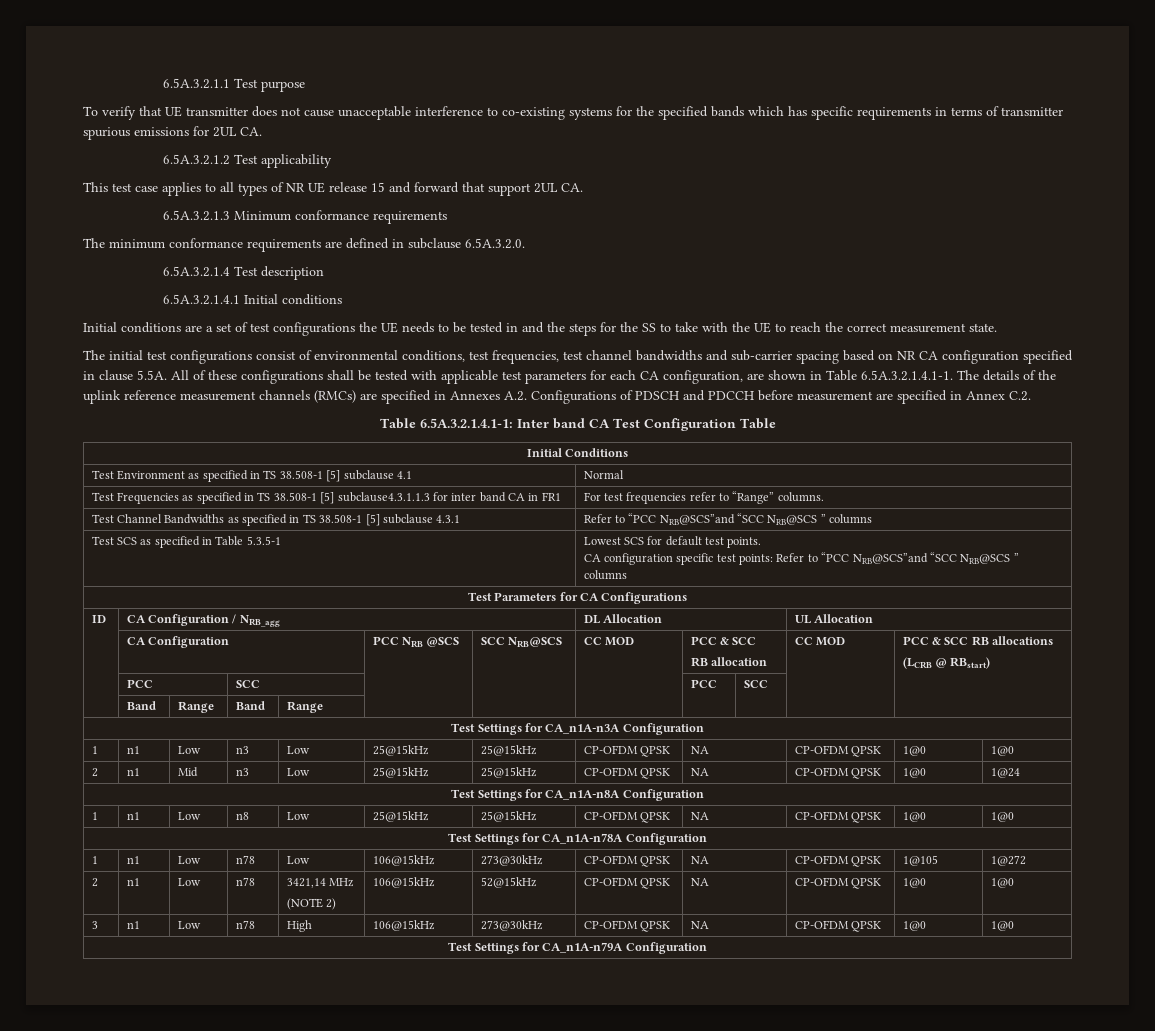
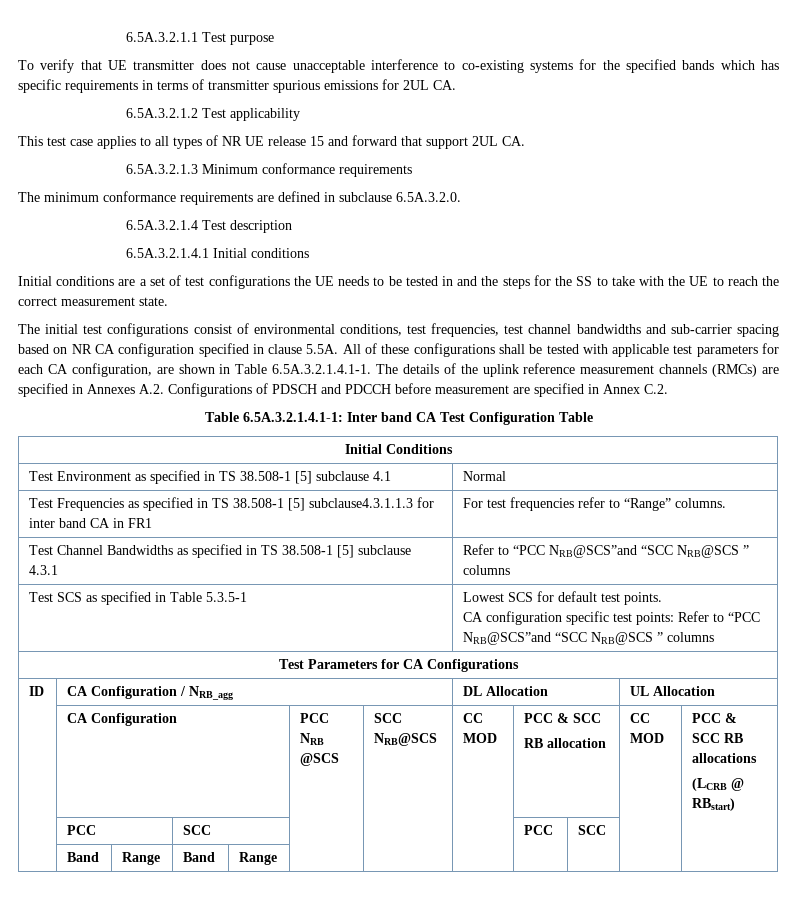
[451,723,704,735] [91,746,98,754] [126,746,140,754] [177,746,201,754] [235,746,249,754] [286,746,310,754] [372,745,429,756] [480,745,537,756] [583,745,670,757] [690,746,709,754] [794,745,881,757] [902,746,926,756] [990,746,1014,756] [91,768,98,777] [126,768,140,776] [177,767,198,777] [235,768,249,776] [286,768,310,776] [372,767,429,778] [480,767,537,778] [583,767,670,779] [690,768,709,776] [794,767,881,779] [902,768,926,778] [990,768,1020,778] [451,789,704,801] [91,812,98,820] [126,812,140,820] [177,812,201,820] [235,812,249,820] [286,812,310,820] [372,811,429,822] [480,811,537,822] [583,811,670,823] [690,812,709,820] [794,811,881,823] [902,812,926,822] [990,812,1014,822] [448,833,707,845] [91,856,98,864] [126,856,140,864] [177,856,201,864] [235,855,255,864] [286,856,310,864] [372,855,435,866] [480,855,543,866] [583,855,670,867] [690,856,709,864] [794,855,881,867] [902,855,938,866] [990,855,1026,866] [91,878,98,887] [126,878,140,886] [177,878,201,886] [235,877,255,886] [286,878,354,888] [286,898,336,910] [372,877,435,888] [480,877,537,888] [583,877,670,889] [690,878,709,886] [794,877,881,889] [902,878,926,888] [990,878,1014,888] [91,921,98,929] [126,921,140,929] [177,921,201,929] [235,920,255,929] [286,920,312,932] [372,920,435,931] [480,920,543,931] [583,920,670,932] [690,921,709,929] [794,920,881,932] [902,921,926,931] [990,921,1014,931] [448,942,707,954] // Test Settings for CA_n1A-n3A Configuration // 1 | n1 | Low | n3 | Low | 25@15kHz | 25@15kHz | CP-OFDM QPSK | NA | CP-OFDM QPSK | 1@0 | 1@0 // 2 | n1 | Mid | n3 | Low | 25@15kHz | 25@15kHz | CP-OFDM QPSK | NA | CP-OFDM QPSK | 1@0 | 1@24 // Test Settings for CA_n1A-n8A Configuration // 1 | n1 | Low | n8 | Low | 25@15kHz | 25@15kHz | CP-OFDM QPSK | NA | CP-OFDM QPSK | 1@0 | 1@0 // Test Settings for CA_n1A-n78A Configuration // 1 | n1 | Low | n78 | Low | 106@15kHz | 273@30kHz | CP-OFDM QPSK | NA | CP-OFDM QPSK | 1@105 | 1@272 // 2 | n1 | Low | n78 | 3421,14 MHz // (NOTE 2) | 106@15kHz | 52@15kHz | CP-OFDM QPSK | NA | CP-OFDM QPSK | 1@0 | 1@0 // 3 | n1 | Low | n78 | High | 106@15kHz | 273@30kHz | CP-OFDM QPSK | NA | CP-OFDM QPSK | 1@0 | 1@0 // Test Settings for CA_n1A-n79A Configuration -> (277, 858) none

